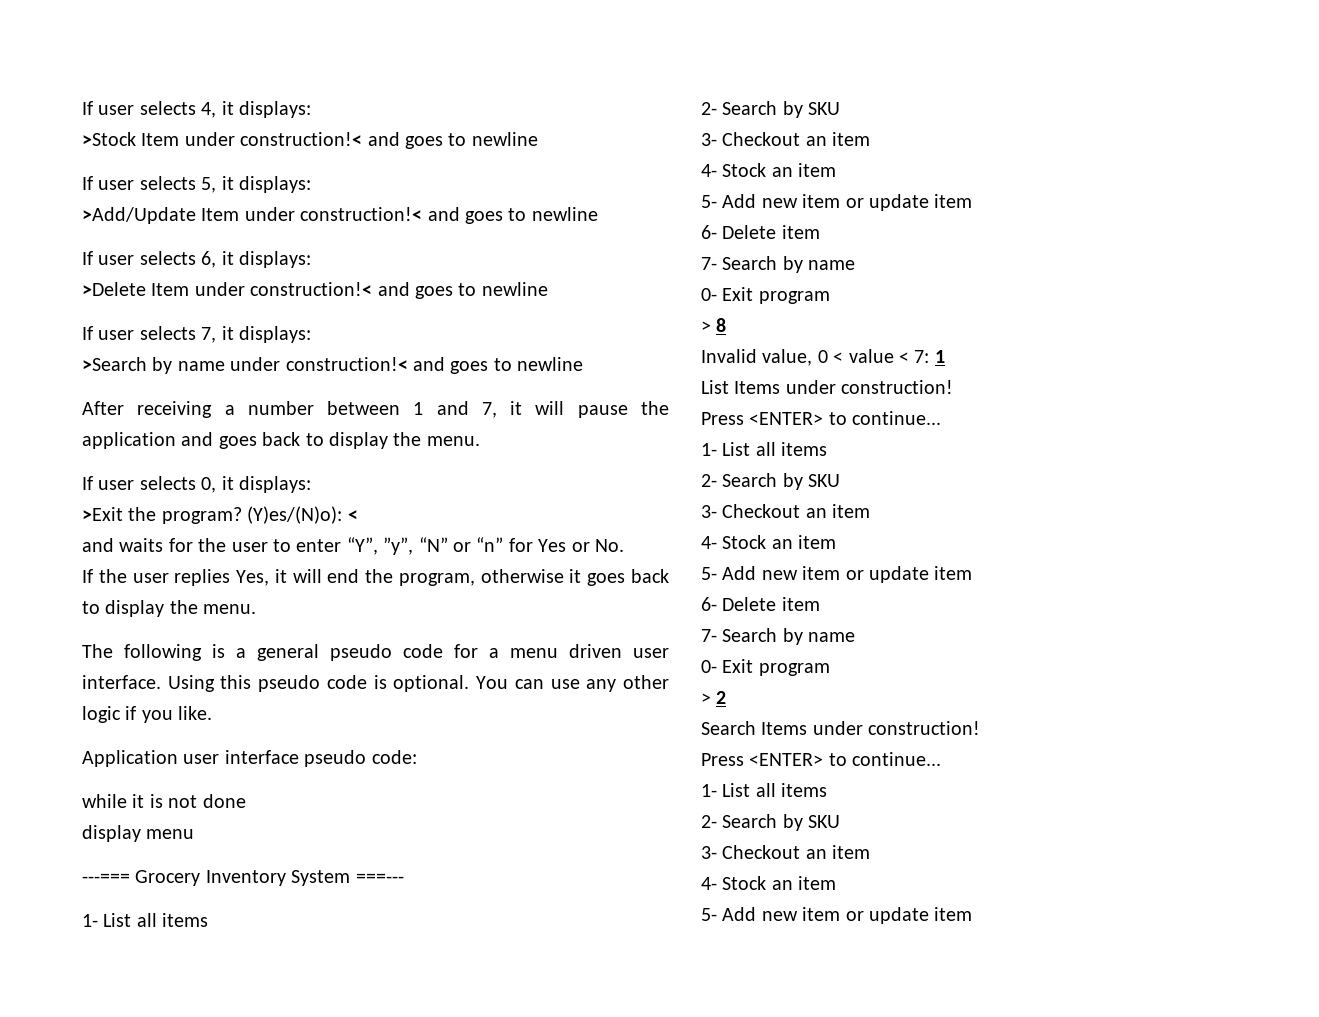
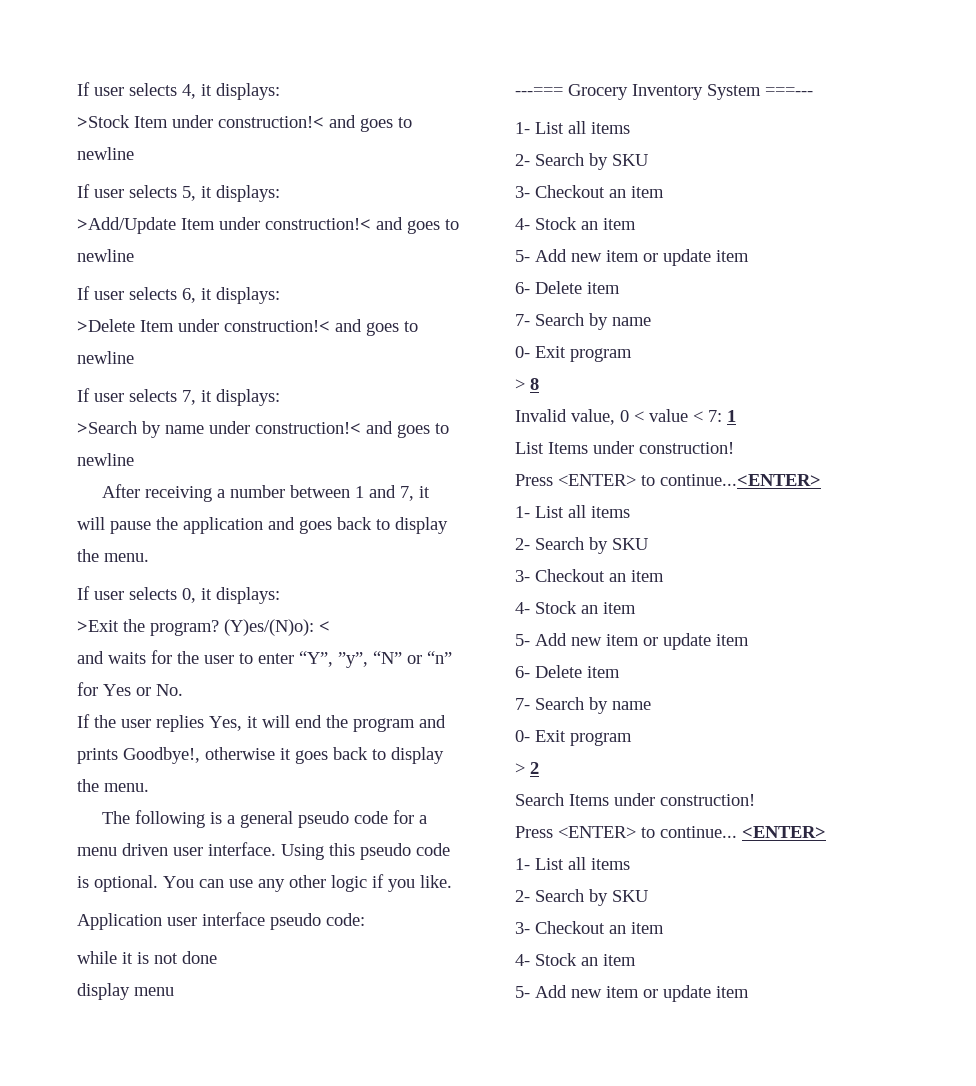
[398,573,475,586] program, -> [353,715,446,732] [77,747,200,764] program and prints Goodbye!,
[852,411,942,425] continue... -> [660,474,821,486] continue...<ENTER>
(942, 759) none -> [742,826,826,838] <ENTER>

